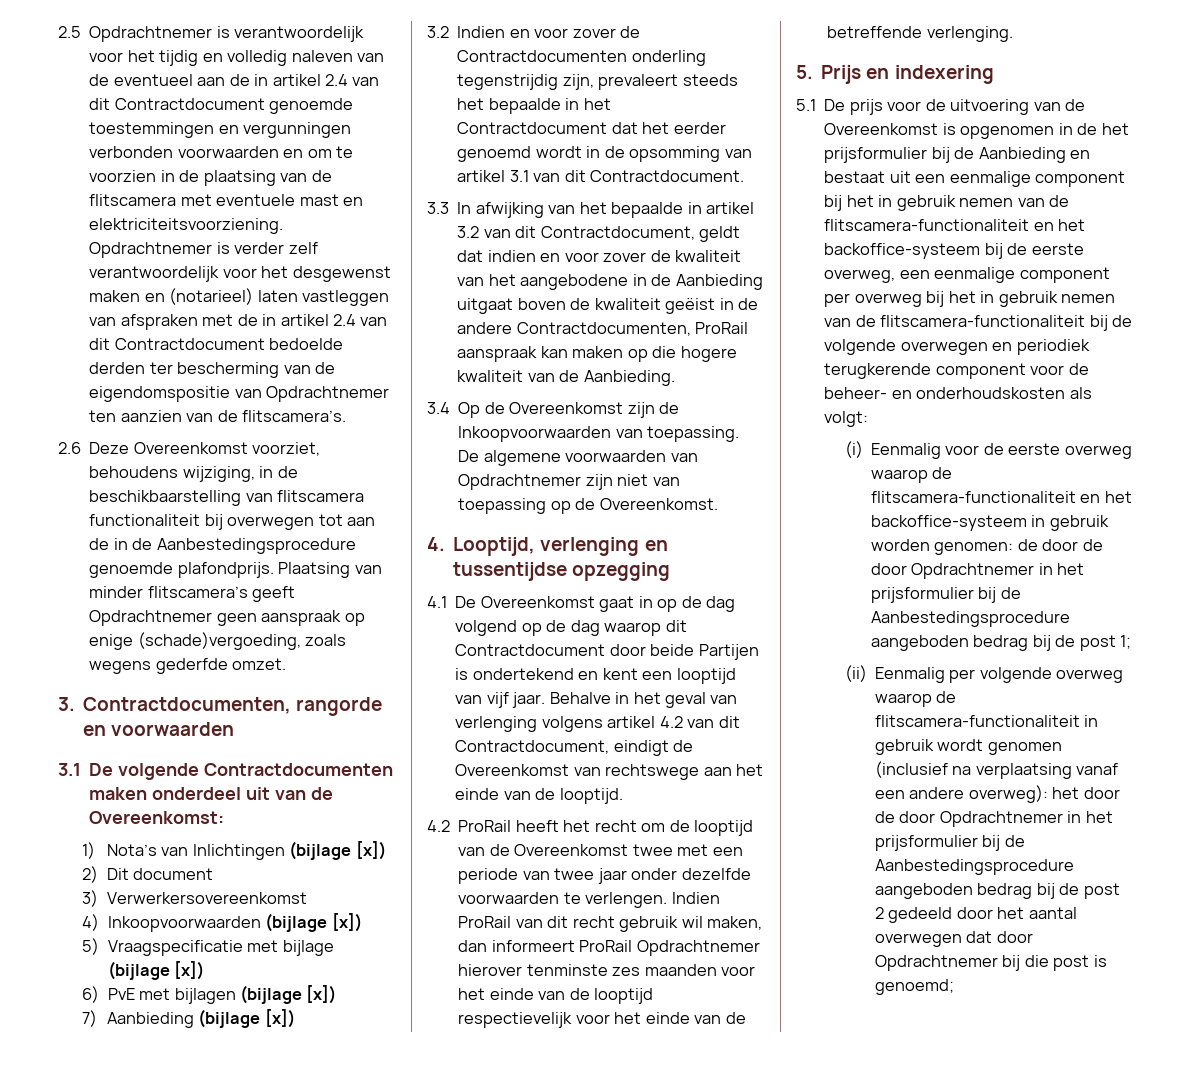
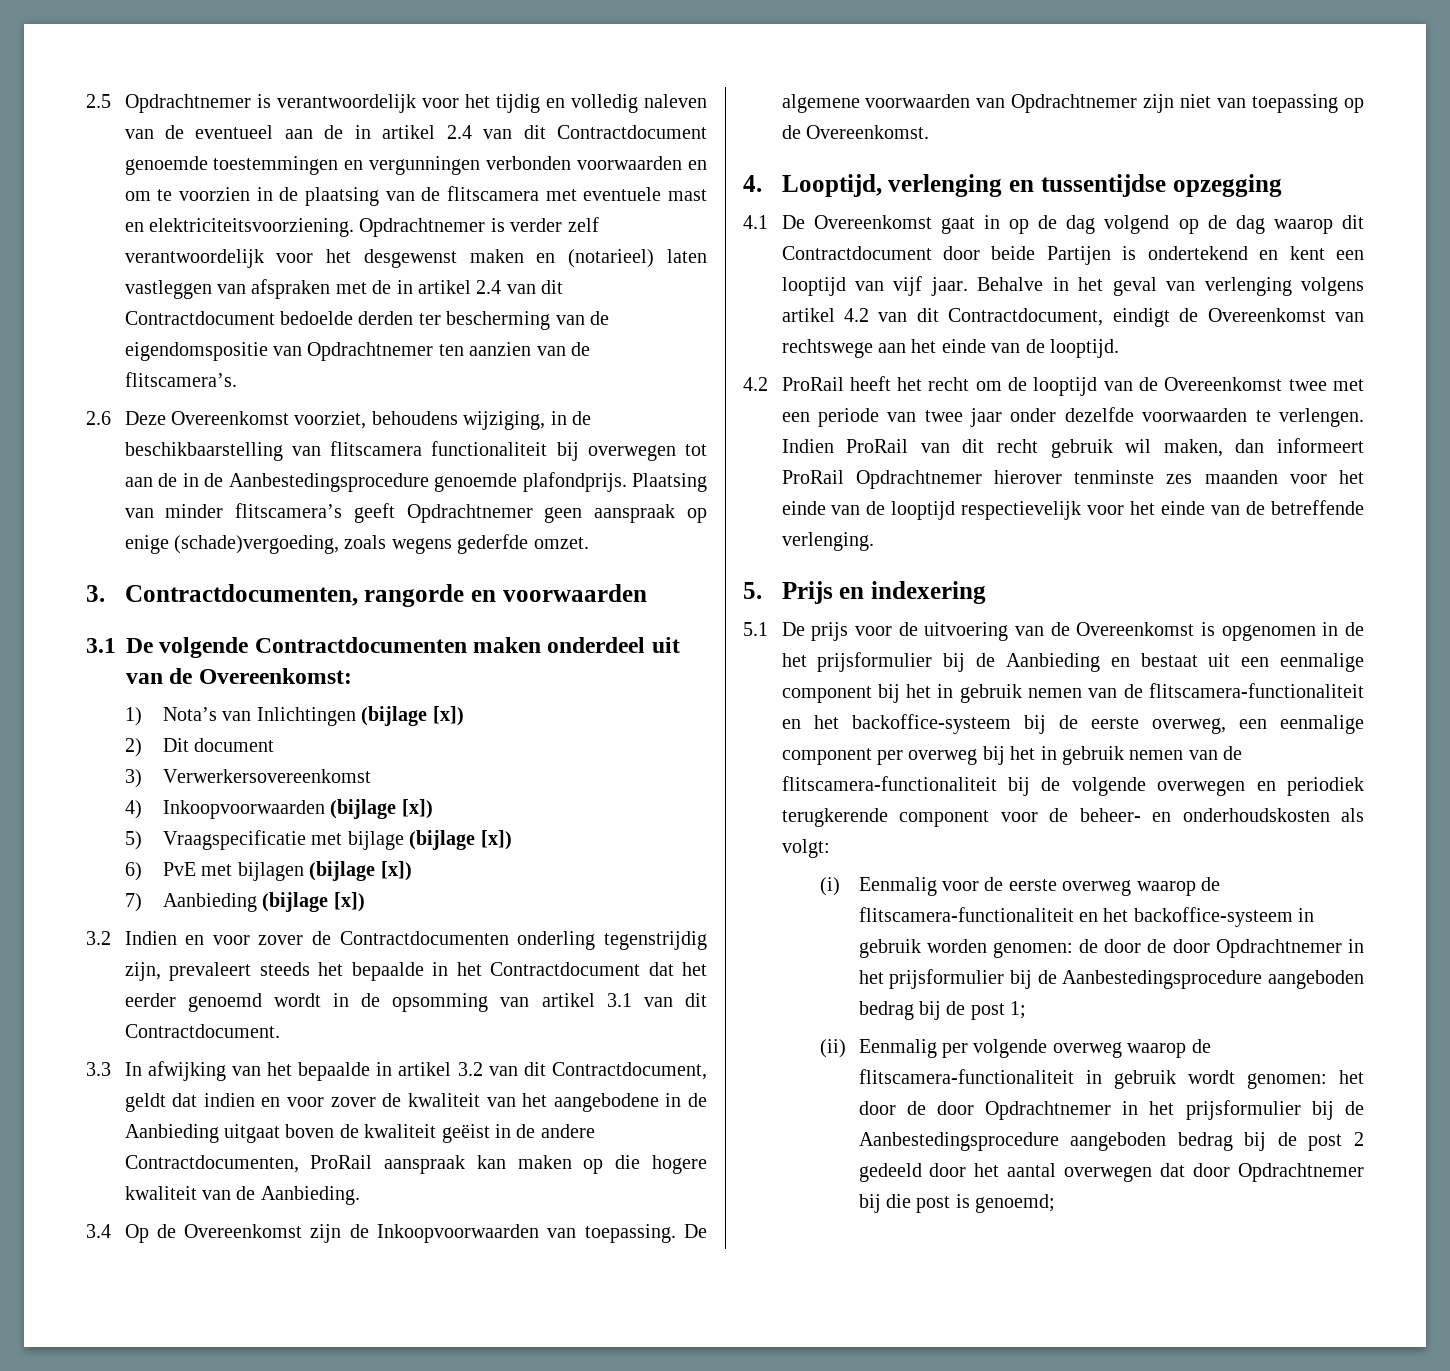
[987,742,1062,755] [874,761,1119,779] [874,785,1048,803] genomen (inclusief na verplaatsing vanaf een andere overweg): -> [1246,1073,1327,1089] genomen:

